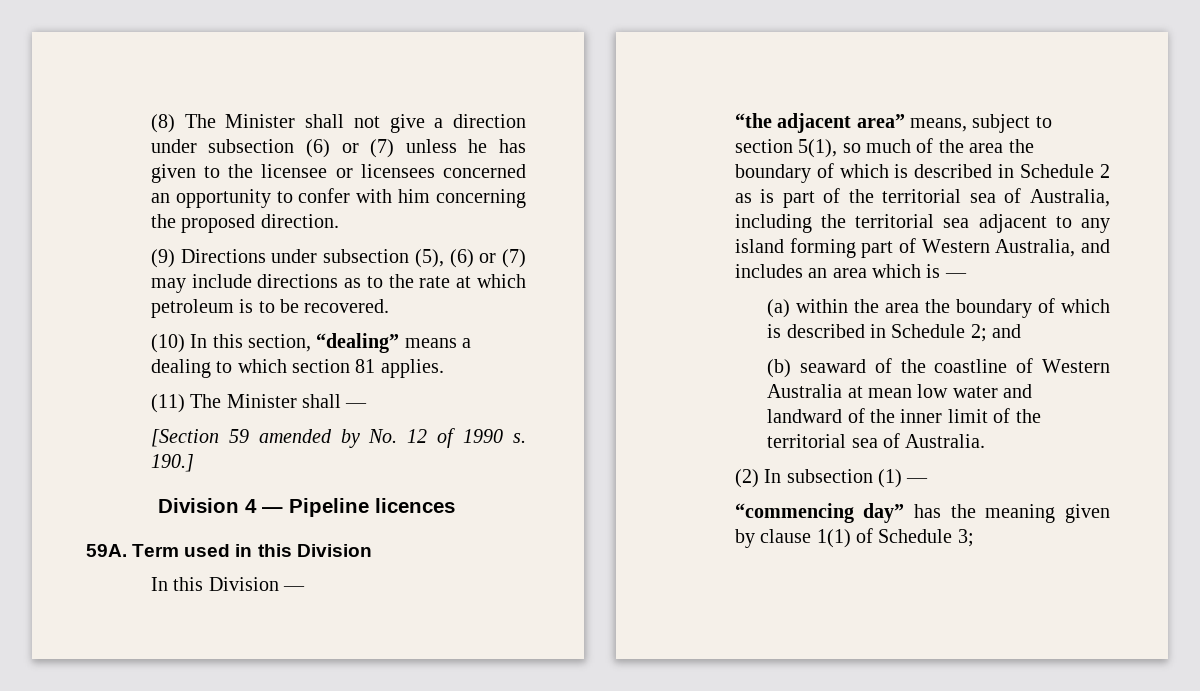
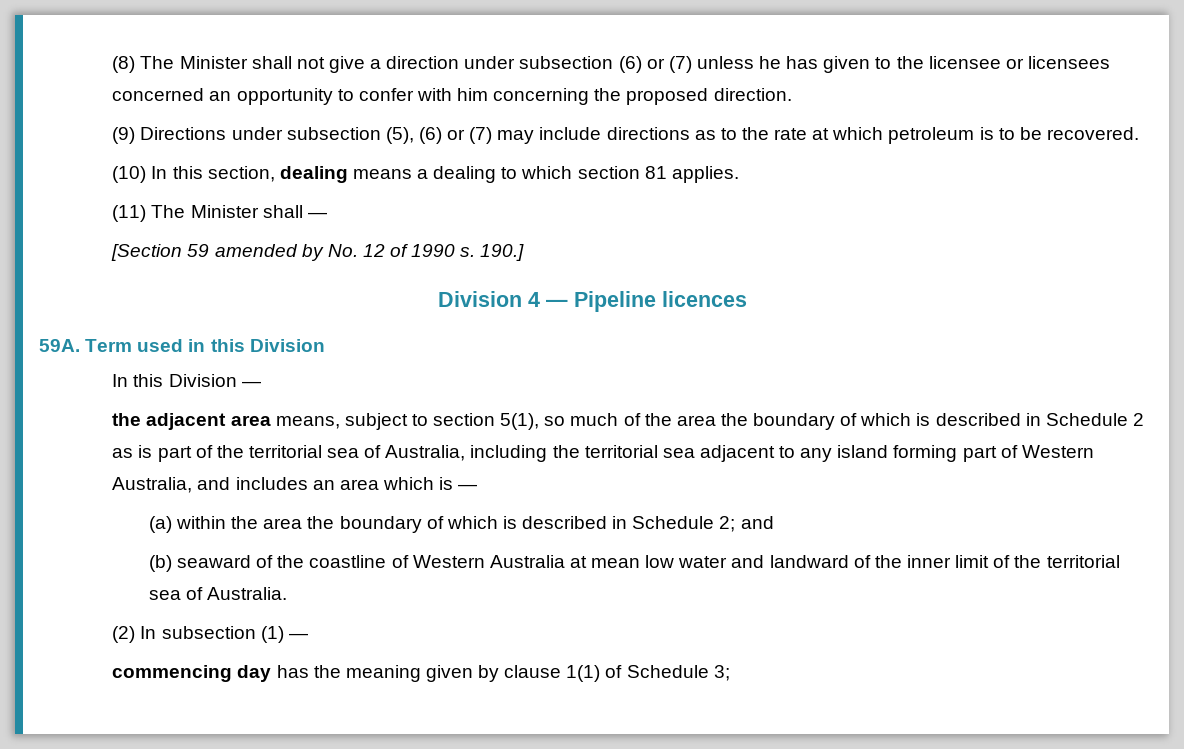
[316,333,400,353] “dealing” -> [279,166,348,183] dealing
[734,113,905,133] “the adjacent area” -> [112,413,271,430] the adjacent area
[734,503,905,523] “commencing day” -> [112,665,272,682] commencing day

